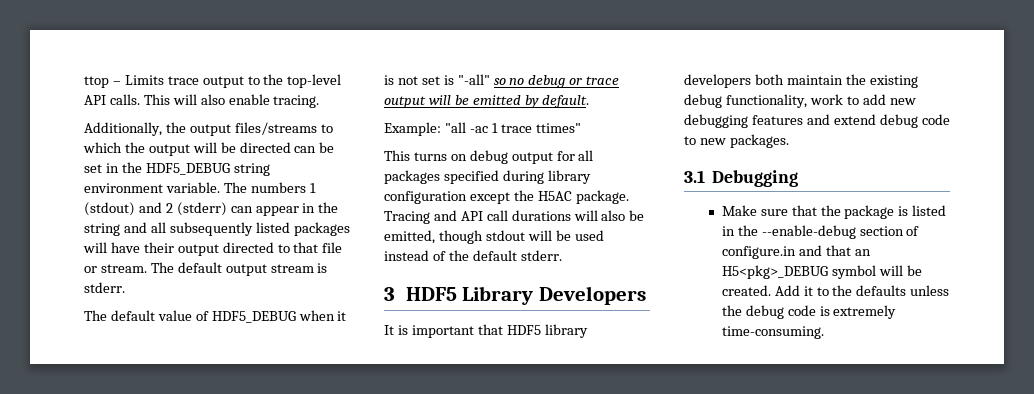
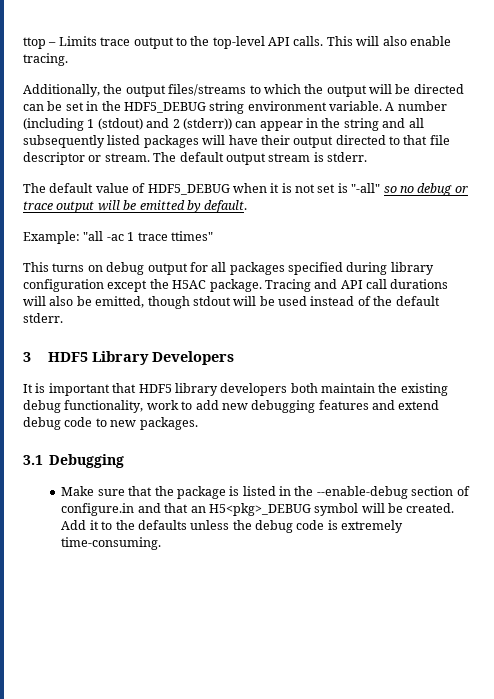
[223,182,306,193] The numbers -> [385,101,447,111] [23,118,84,131] A number (including
[176,202,227,216] (stderr) -> [182,118,232,130] (stderr))
(343, 247) none -> [23,152,85,165] descriptor

